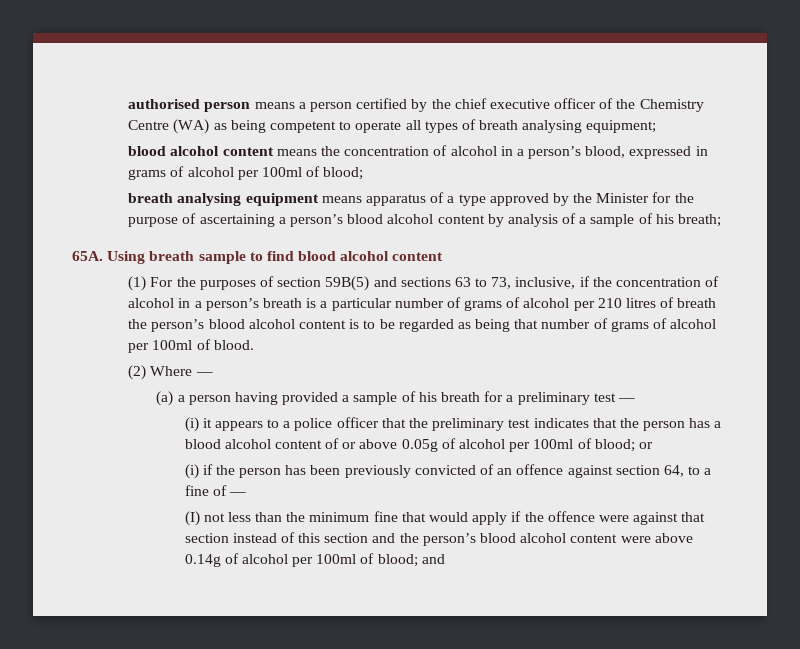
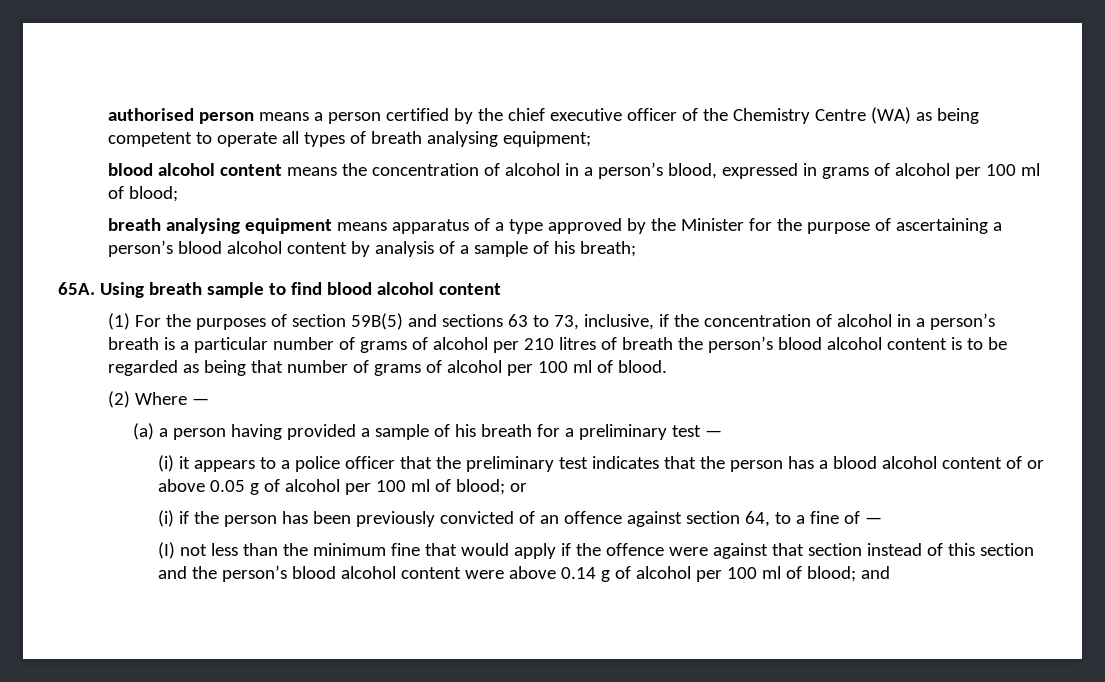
[261,167,302,177] 100ml -> [985,163,1040,176] 100 ml
[152,340,193,350] 100ml -> [537,360,592,373] 100 ml
[401,438,574,452] 0.05g of alcohol per 100ml -> [209,479,430,495] 0.05 g of alcohol per 100 ml
[184,553,357,567] 0.14g of alcohol per 100ml -> [560,566,781,582] 0.14 g of alcohol per 100 ml

